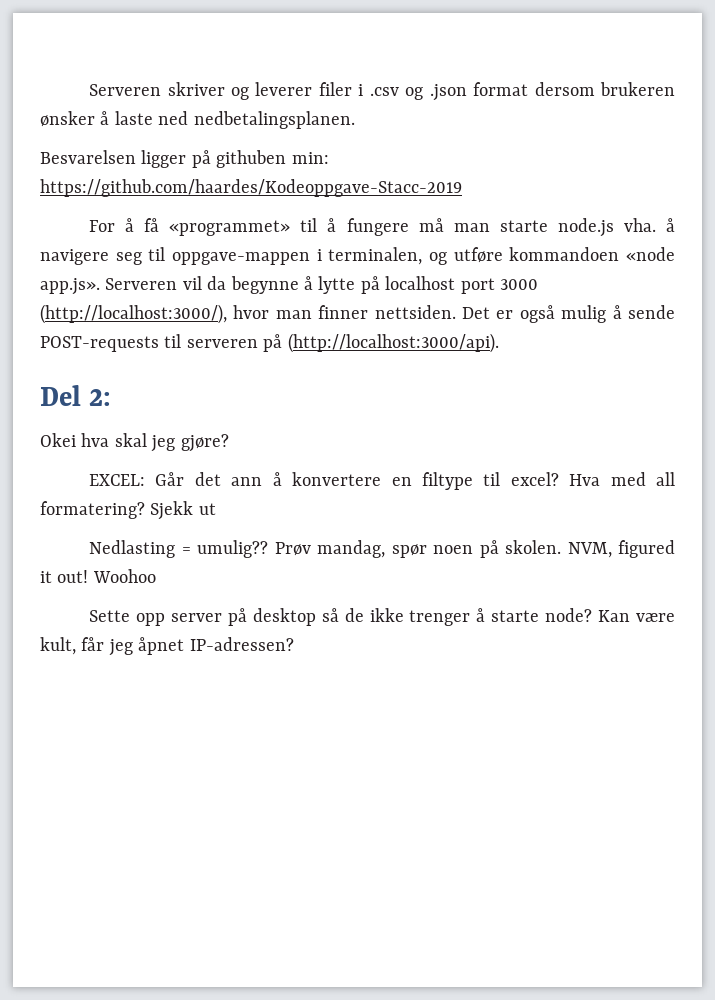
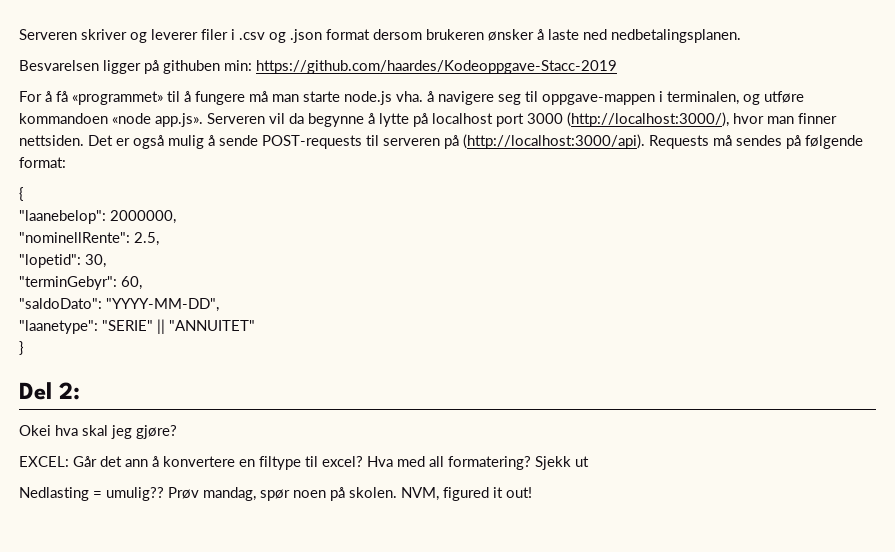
(499, 343) none -> [649,135,863,149] [19,157,66,168] [19,187,24,201] [19,210,176,224] [19,232,159,246] [19,254,106,268] [19,276,142,290] [19,298,219,312] [19,319,255,334] [19,341,24,355] Requests må sendes på følgende format: // { // "laanebelop": 2000000, // "nominellRente": 2.5, // "lopetid": 30, // "terminGebyr": 60, // "saldoDato": "YYYY-MM-DD", // "laanetype": "SERIE" || "ANNUITET" // }
[92,569,156,583] [89,608,675,626] [40,637,294,656] Woohoo // Sette opp server på desktop så de ikke trenger å starte node? Kan være kult, får jeg åpnet IP-adressen? -> (532, 492) none

